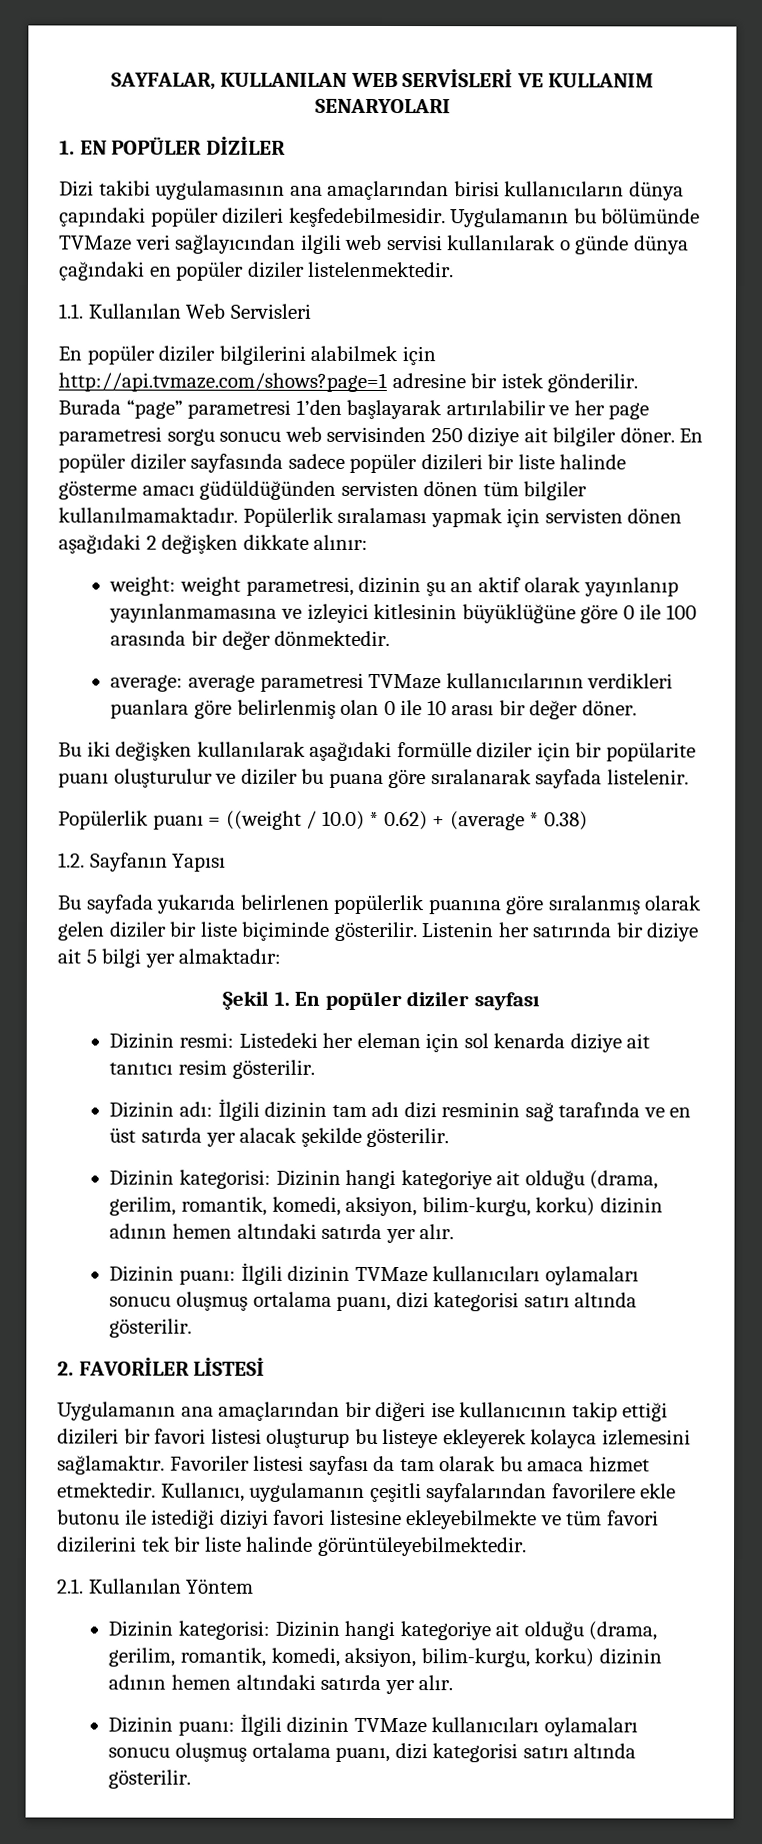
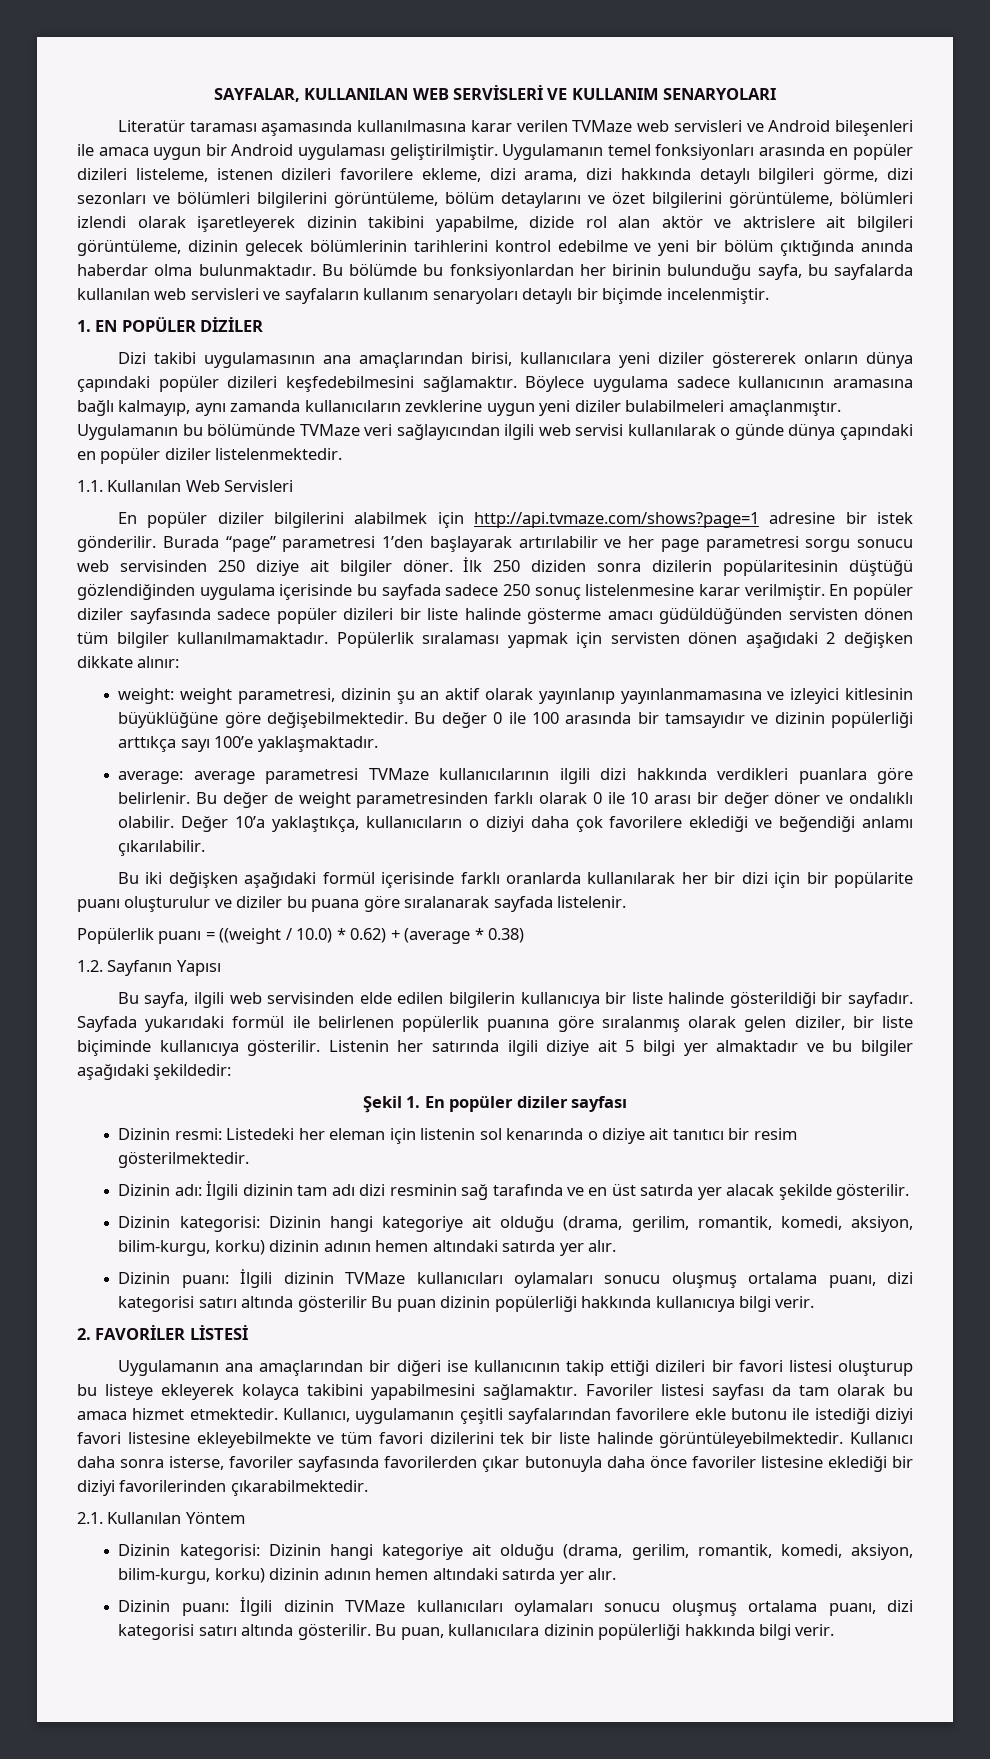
(451, 106) none -> [117,119,913,136] [77,143,914,160] [77,167,913,184] [77,191,913,208] [77,215,914,232] [77,239,913,256] [77,263,913,280] [77,288,769,304] // Literatür taraması aşamasında kullanılmasına karar verilen TVMaze web servisleri ve Android bileşenleri ile amaca uygun bir Android uygulaması geliştirilmiştir. Uygulamanın temel fonksiyonları arasında en popüler dizileri listeleme, istenen dizileri favorilere ekleme, dizi arama, dizi hakkında detaylı bilgileri görme, dizi sezonları ve bölümleri bilgilerini görüntüleme, bölüm detaylarını ve özet bilgilerini görüntüleme, bölümleri izlendi olarak işaretleyerek dizinin takibini yapabilme, dizide rol alan aktör ve aktrislere ait bilgileri görüntüleme, dizinin gelecek bölümlerinin tarihlerini kontrol edebilme ve yeni bir bölüm çıktığında anında haberdar olma bulunmaktadır. Bu bölümde bu fonksiyonlardan her birinin bulunduğu sayfa, bu sayfalarda kullanılan web servisleri ve sayfaların kullanım senaryoları detaylı bir biçimde incelenmiştir.
[453,181,684,201] [59,207,446,228] birisi kullanıcıların dünya çapındaki popüler dizileri keşfedebilmesidir. -> [470,351,913,368] [77,375,913,392] [77,400,841,416] birisi, kullanıcılara yeni diziler göstererek onların dünya çapındaki popüler dizileri keşfedebilmesini sağlamaktır. Böylece uygulama sadece kullanıcının aramasına bağlı kalmayıp, aynı zamanda kullanıcıların zevklerine uygun yeni diziler bulabilmeleri amaçlanmıştır.
[59,261,145,281] çağındaki -> [840,424,914,440] çapındaki
(675, 435) none -> [463,557,913,576] [77,583,825,600] İlk 250 diziden sonra dizilerin popülaritesinin düştüğü gözlendiğinden uygulama içerisinde bu sayfada sadece 250 sonuç listelenmesine karar verilmiştir.
(619, 614) none -> [267,712,487,728] değişebilmektedir. Bu değer
[221,630,391,650] değer dönmektedir. -> [664,711,914,728] [118,736,378,752] tamsayıdır ve dizinin popülerliği arttıkça sayı 100’e yaklaşmaktadır.
[587,673,674,689] [110,699,380,719] verdikleri puanlara göre belirlenmiş olan -> [559,767,913,784] [118,792,587,808] ilgili dizi hakkında verdikleri puanlara göre belirlenir. Bu değer de weight parametresinden farklı olarak
[581,700,637,716] [58,741,534,762] döner. // Bu iki değişken kullanılarak aşağıdaki formülle diziler -> [774,791,913,804] [118,816,913,832] [118,840,206,856] [117,871,768,888] döner ve ondalıklı olabilir. Değer 10’a yaklaştıkça, kullanıcıların o diziyi daha çok favorilere eklediği ve beğendiği anlamı çıkarılabilir. // Bu iki değişken aşağıdaki formül içerisinde farklı oranlarda kullanılarak her bir dizi
[86,894,237,914] sayfada yukarıda -> [144,991,914,1008] [77,1015,310,1032] sayfa, ilgili web servisinden elde edilen bilgilerin kullanıcıya bir liste halinde gösterildiği bir sayfadır. Sayfada yukarıdaki formül ile
[108,921,167,938] diziler -> [794,1016,845,1030] diziler,
(331, 931) none -> [159,1040,239,1056] kullanıcıya
[615,922,643,938] bir -> [507,1040,538,1056] ilgili
[178,948,282,964] almaktadır: -> [716,1040,914,1056] [77,1064,232,1080] almaktadır ve bu bilgiler aşağıdaki şekildedir:
[463,1033,651,1053] [109,1059,315,1079] sol kenarda diziye ait tanıtıcı resim gösterilir. -> [420,1128,797,1144] [118,1151,250,1168] listenin sol kenarında o diziye ait tanıtıcı bir resim gösterilmektedir.
[109,1318,193,1338] gösterilir. -> [297,1295,815,1312] gösterilir Bu puan dizinin popülerliği hakkında kullanıcıya bilgi verir.
[601,1429,691,1446] izlemesini -> [307,1384,476,1400] takibini yapabilmesini
(527, 1546) none -> [850,1432,913,1444] [77,1455,914,1472] [77,1480,368,1496] Kullanıcı daha sonra isterse, favoriler sayfasında favorilerden çıkar butonuyla daha önce favoriler listesine eklediği bir diziyi favorilerinden çıkarabilmektedir.
(192, 1779) none -> [375,1623,835,1640] Bu puan, kullanıcılara dizinin popülerliği hakkında bilgi verir.

